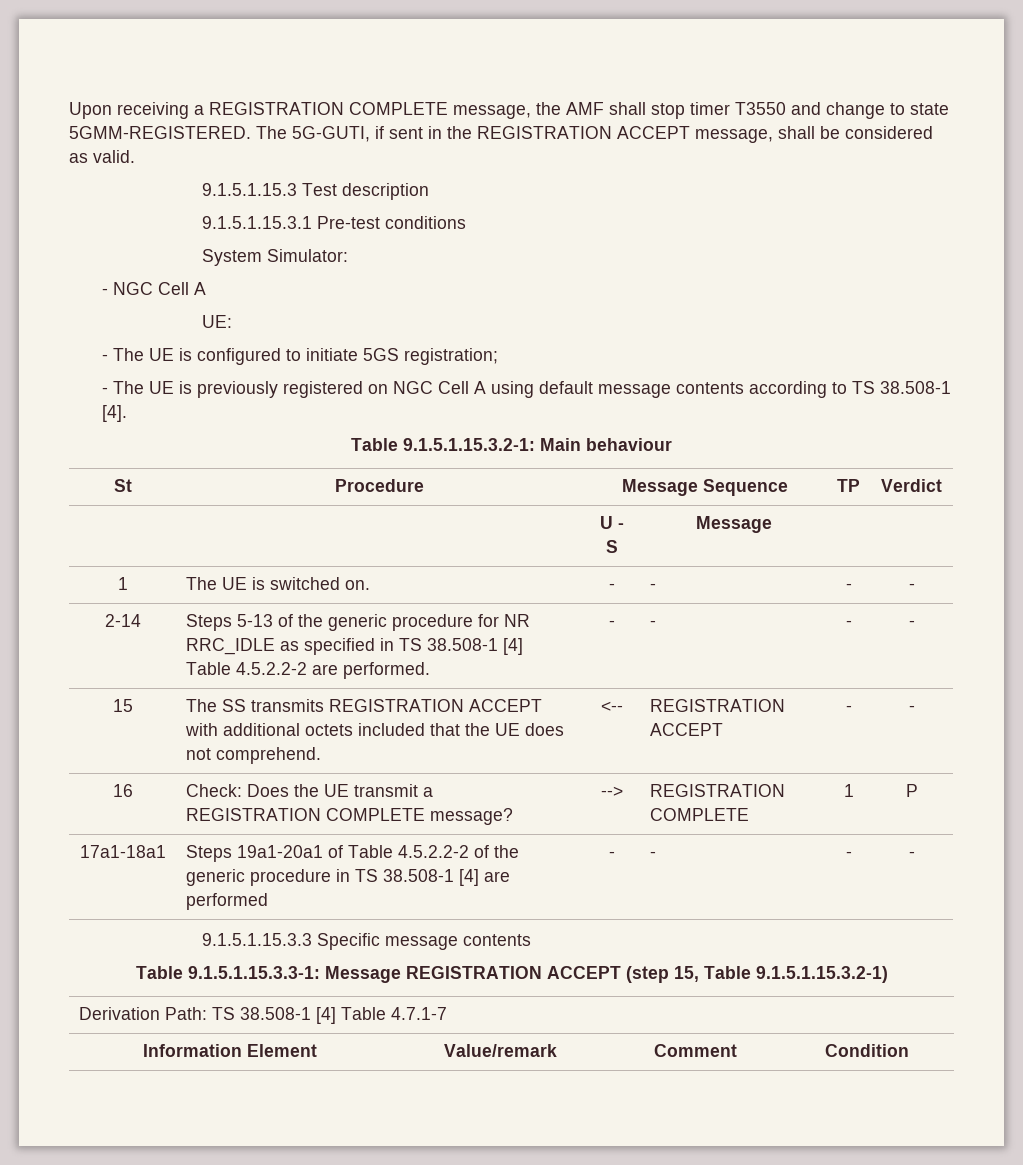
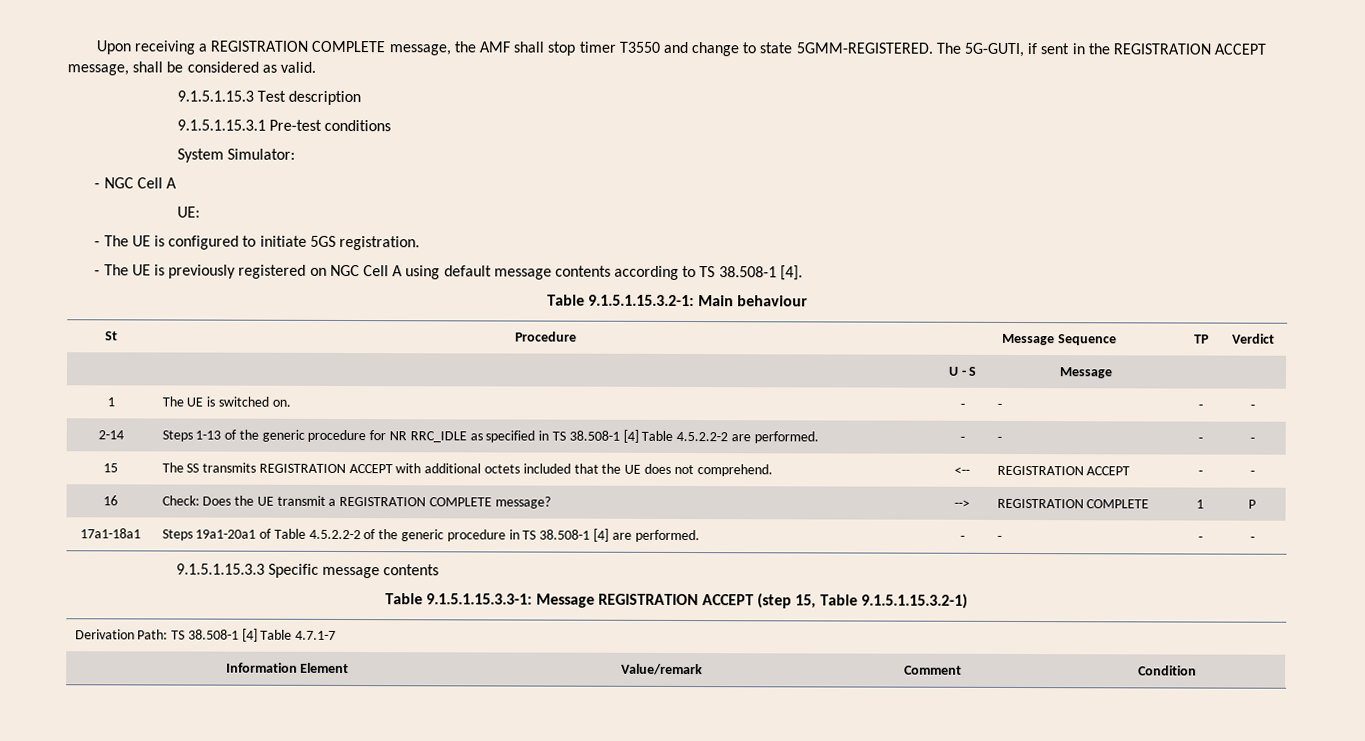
[404,348,499,365] registration; -> [338,235,420,251] registration.
[237,614,274,627] 5-13 -> [195,430,222,440] 1-13
[186,893,269,910] performed -> [634,529,700,543] performed.

